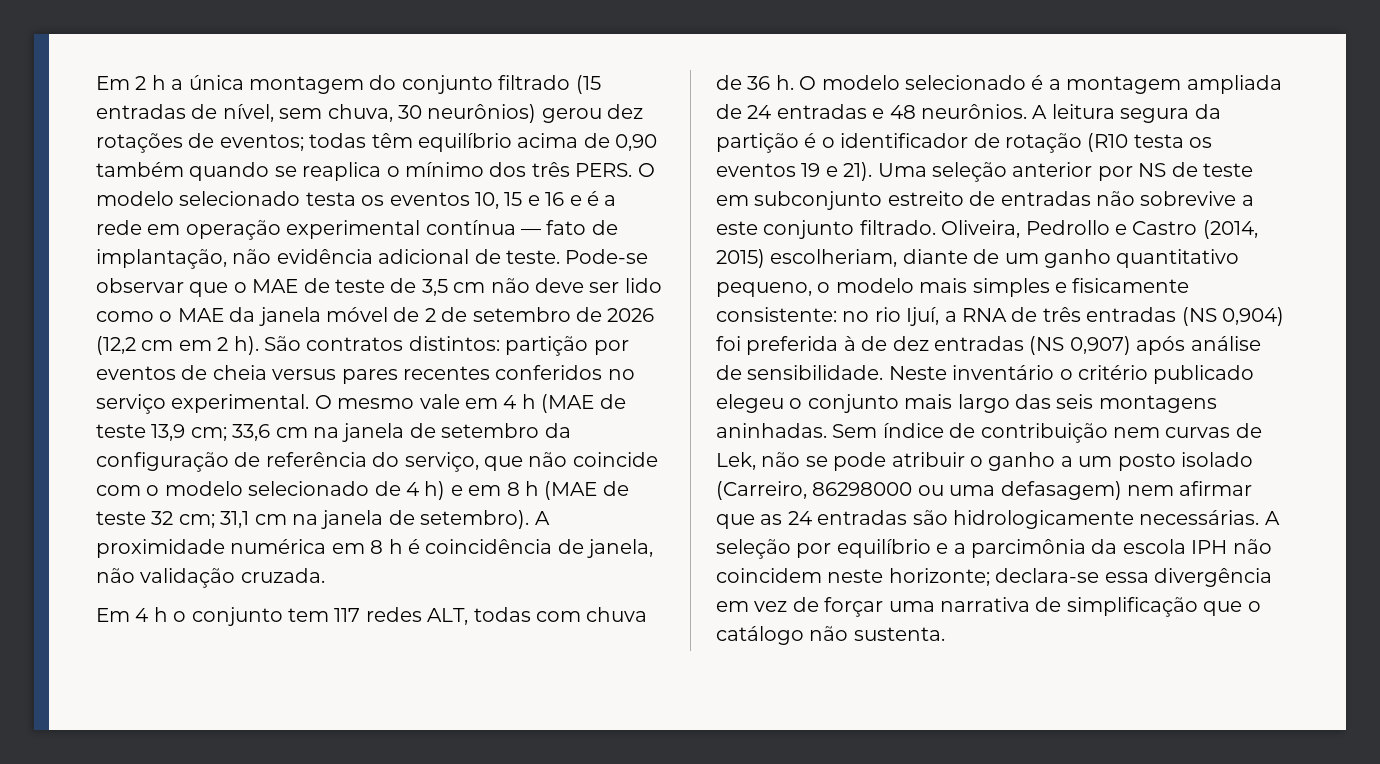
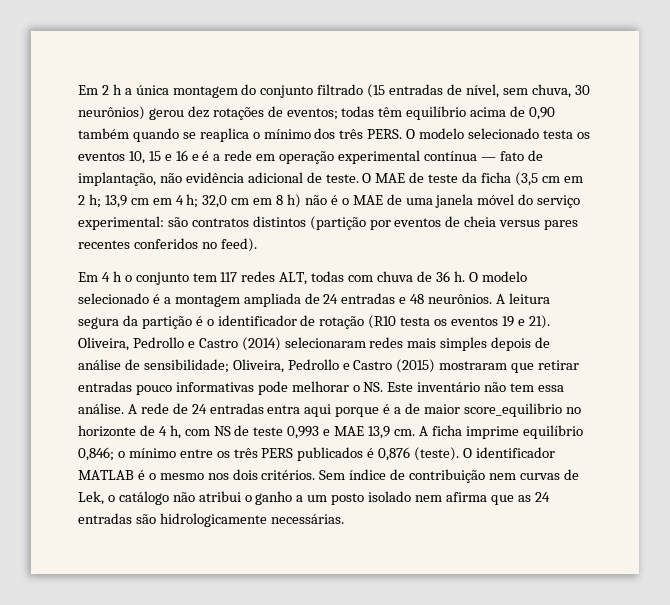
[565,249,649,264] [96,278,662,297] [96,307,655,326] [96,336,589,356] Pode-se observar que o MAE de teste de 3,5 cm não deve ser lido como o MAE da janela móvel de 2 de setembro de 2026 (12,2 cm em 2 h). São contratos distintos: partição -> [362,172,583,186] [78,194,581,208] [78,216,366,230] O MAE de teste da ficha (3,5 cm em 2 h; 13,9 cm em 4 h; 32,0 cm em 8 h) não é o MAE de uma janela móvel do serviço experimental: são contratos distintos (partição
[96,394,626,414] [96,423,571,442] [96,452,658,472] [96,481,629,500] [96,510,550,529] [96,539,654,558] [96,568,325,588] serviço experimental. O mesmo vale em 4 h (MAE de teste 13,9 cm; 33,6 cm na janela de setembro da configuração de referência do serviço, que não coincide com o modelo selecionado de 4 h) e em 8 h (MAE de teste 32 cm; 31,1 cm na janela de setembro). A proximidade numérica em 8 h é coincidência de janela, não validação cruzada. -> [220,238,257,252] feed).
[877,162,1253,182] [716,191,1254,210] [716,220,1258,239] [716,249,1240,268] [716,278,1190,297] [716,307,1284,326] [716,336,1261,355] [716,365,1255,384] [716,394,1217,413] [716,423,827,438] Uma seleção anterior por NS de teste em subconjunto estreito de entradas não sobrevive a este conjunto filtrado. Oliveira, Pedrollo e Castro (2014, 2015) escolheriam, diante de um ganho quantitativo pequeno, o modelo mais simples e fisicamente consistente: no rio Ijuí, a RNA de três entradas (NS 0,904) foi preferida à de dez entradas (NS 0,907) após análise de sensibilidade. Neste inventário o critério publicado elegeu o conjunto mais largo das seis montagens aninhadas. -> [78,337,551,351] [78,359,580,373] [78,381,565,395] [78,403,581,417] [78,425,583,439] [78,447,555,461] [78,469,316,480] Oliveira, Pedrollo e Castro (2014) selecionaram redes mais simples depois de análise de sensibilidade; Oliveira, Pedrollo e Castro (2015) mostraram que retirar entradas pouco informativas pode melhorar o NS. Este inventário não tem essa análise. A rede de 24 entradas entra aqui porque é a de maior score_equilibrio no horizonte de 4 h, com NS de teste 0,993 e MAE 13,9 cm. A ficha imprime equilíbrio 0,846; o mínimo entre os três PERS publicados é 0,876 (teste). O identificador MATLAB é o mesmo nos dois critérios.
[761,452,965,471] não se pode atribuir -> [107,491,241,505] o catálogo não atribui
[716,481,1253,500] (Carreiro, 86298000 ou uma defasagem) nem afirmar -> [415,492,487,502] nem afirma
[1264,511,1280,525] [716,539,1272,559] [716,568,1272,587] [716,597,1261,617] [716,626,945,645] A seleção por equilíbrio e a parcimônia da escola IPH não coincidem neste horizonte; declara-se essa divergência em vez de forçar uma narrativa de simplificação que o catálogo não sustenta. -> (344, 519) none

